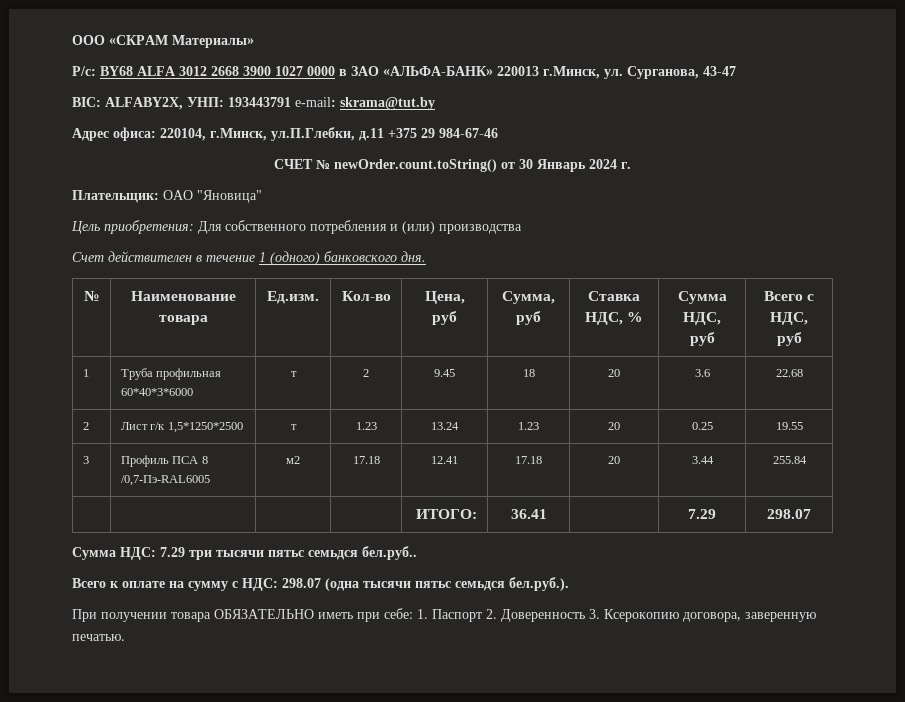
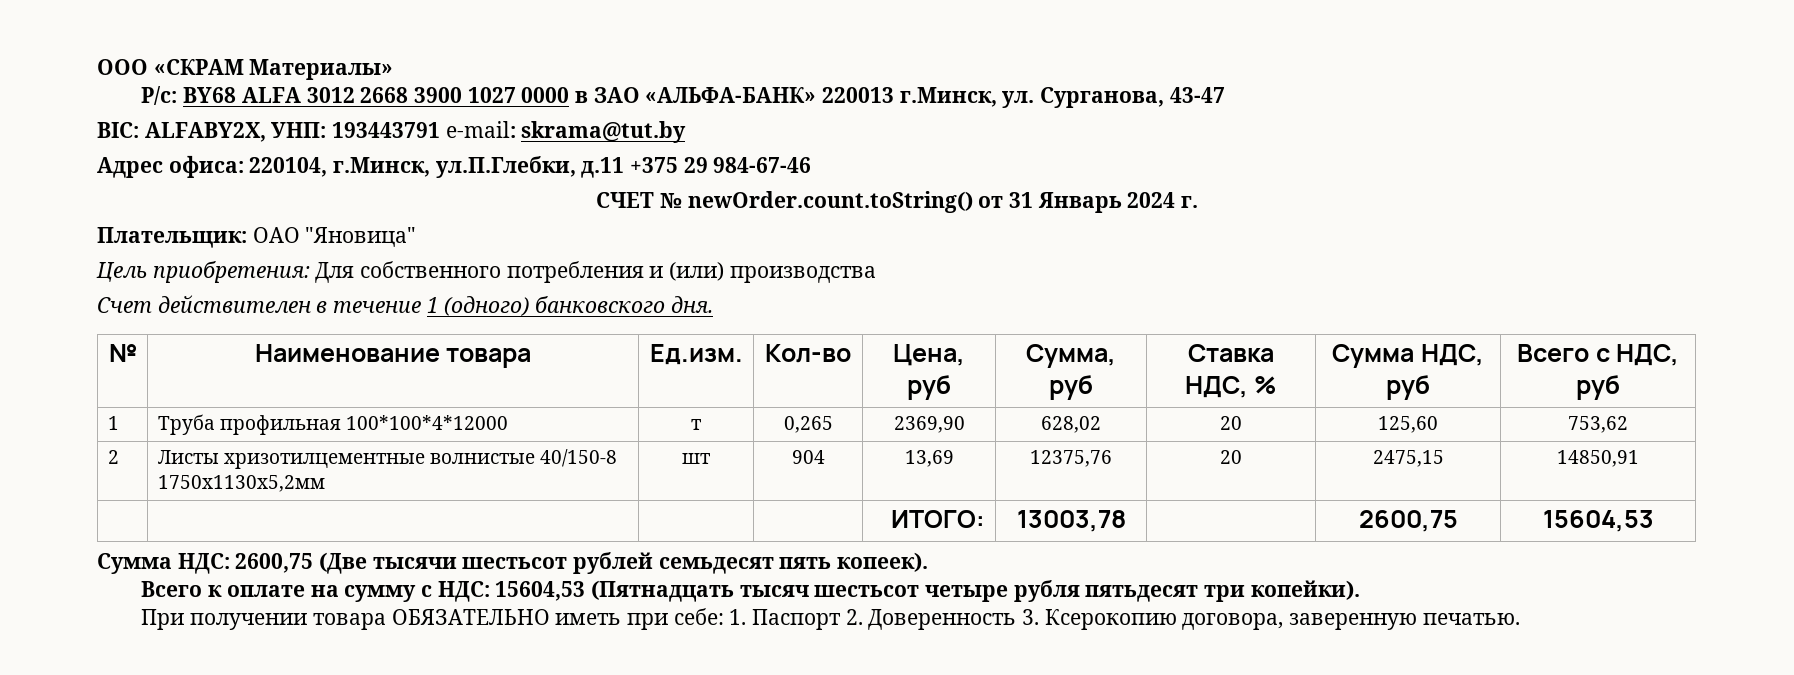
[519,159,533,169] 30 -> [1008,192,1033,208] 31
[120,388,193,396] [290,371,297,377] [363,369,369,377] [434,369,455,377] [522,369,535,377] [608,369,620,377] [694,369,710,377] [775,369,803,377] [82,422,89,430] [120,422,243,433] [290,424,297,430] [355,422,377,430] [431,422,459,430] [518,422,539,430] [608,422,620,430] [691,422,713,430] [775,422,803,430] [82,456,89,464] [120,455,208,467] [120,475,210,486] [286,456,300,464] [352,456,380,464] [431,456,458,464] [515,456,542,464] [608,456,620,464] [691,456,714,464] [772,456,807,464] [416,509,478,519] [510,509,547,519] [688,509,716,519] [767,509,811,519] [72,546,417,560] 60*40*3*6000 | т | 2 | 9.45 | 18 | 20 | 3.6 | 22.68 // 2 | Лист г/к 1,5*1250*2500 | т | 1.23 | 13.24 | 1.23 | 20 | 0.25 | 19.55 // 3 | Профиль ПСА 8 /0,7-Пэ-RAL6005 | м2 | 17.18 | 12.41 | 17.18 | 20 | 3.44 | 255.84 // | | | | ИТОГО: | 36.41 | | 7.29 | 298.07 // Сумма НДС: 7.29 три тысячи пятьс семьдся бел.руб.. -> [345,415,508,430] [691,419,702,430] [783,416,833,433] [893,416,965,433] [1041,416,1101,433] [1220,416,1242,430] [1378,416,1438,433] [1568,416,1628,433] [107,450,119,464] [157,449,617,469] [157,475,325,492] [682,453,711,464] [791,450,825,464] [904,450,954,467] [1030,450,1112,467] [1220,450,1242,464] [1372,450,1444,467] [1557,450,1639,467] [891,510,986,528] [1016,510,1126,532] [1358,510,1458,532] [1542,510,1654,532] [97,552,929,574] 100*100*4*12000 | т | 0,265 | 2369,90 | 628,02 | 20 | 125,60 | 753,62 // 2 | Листы хризотилцементные волнистые 40/150-8 1750х1130х5,2мм | шт | 904 | 13,69 | 12375,76 | 20 | 2475,15 | 14850,91 // | | | | ИТОГО: | 13003,78 | | 2600,75 | 15604,53 // Сумма НДС: 2600,75 (Две тысячи шестьсот рублей семьдесят пять копеек).
[282,577,569,591] 298.07 (одна тысячи пятьс семьдся бел.руб.). -> [495,580,1360,602] 15604,53 (Пятнадцать тысяч шестьсот четыре рубля пятьдесят три копейки).

